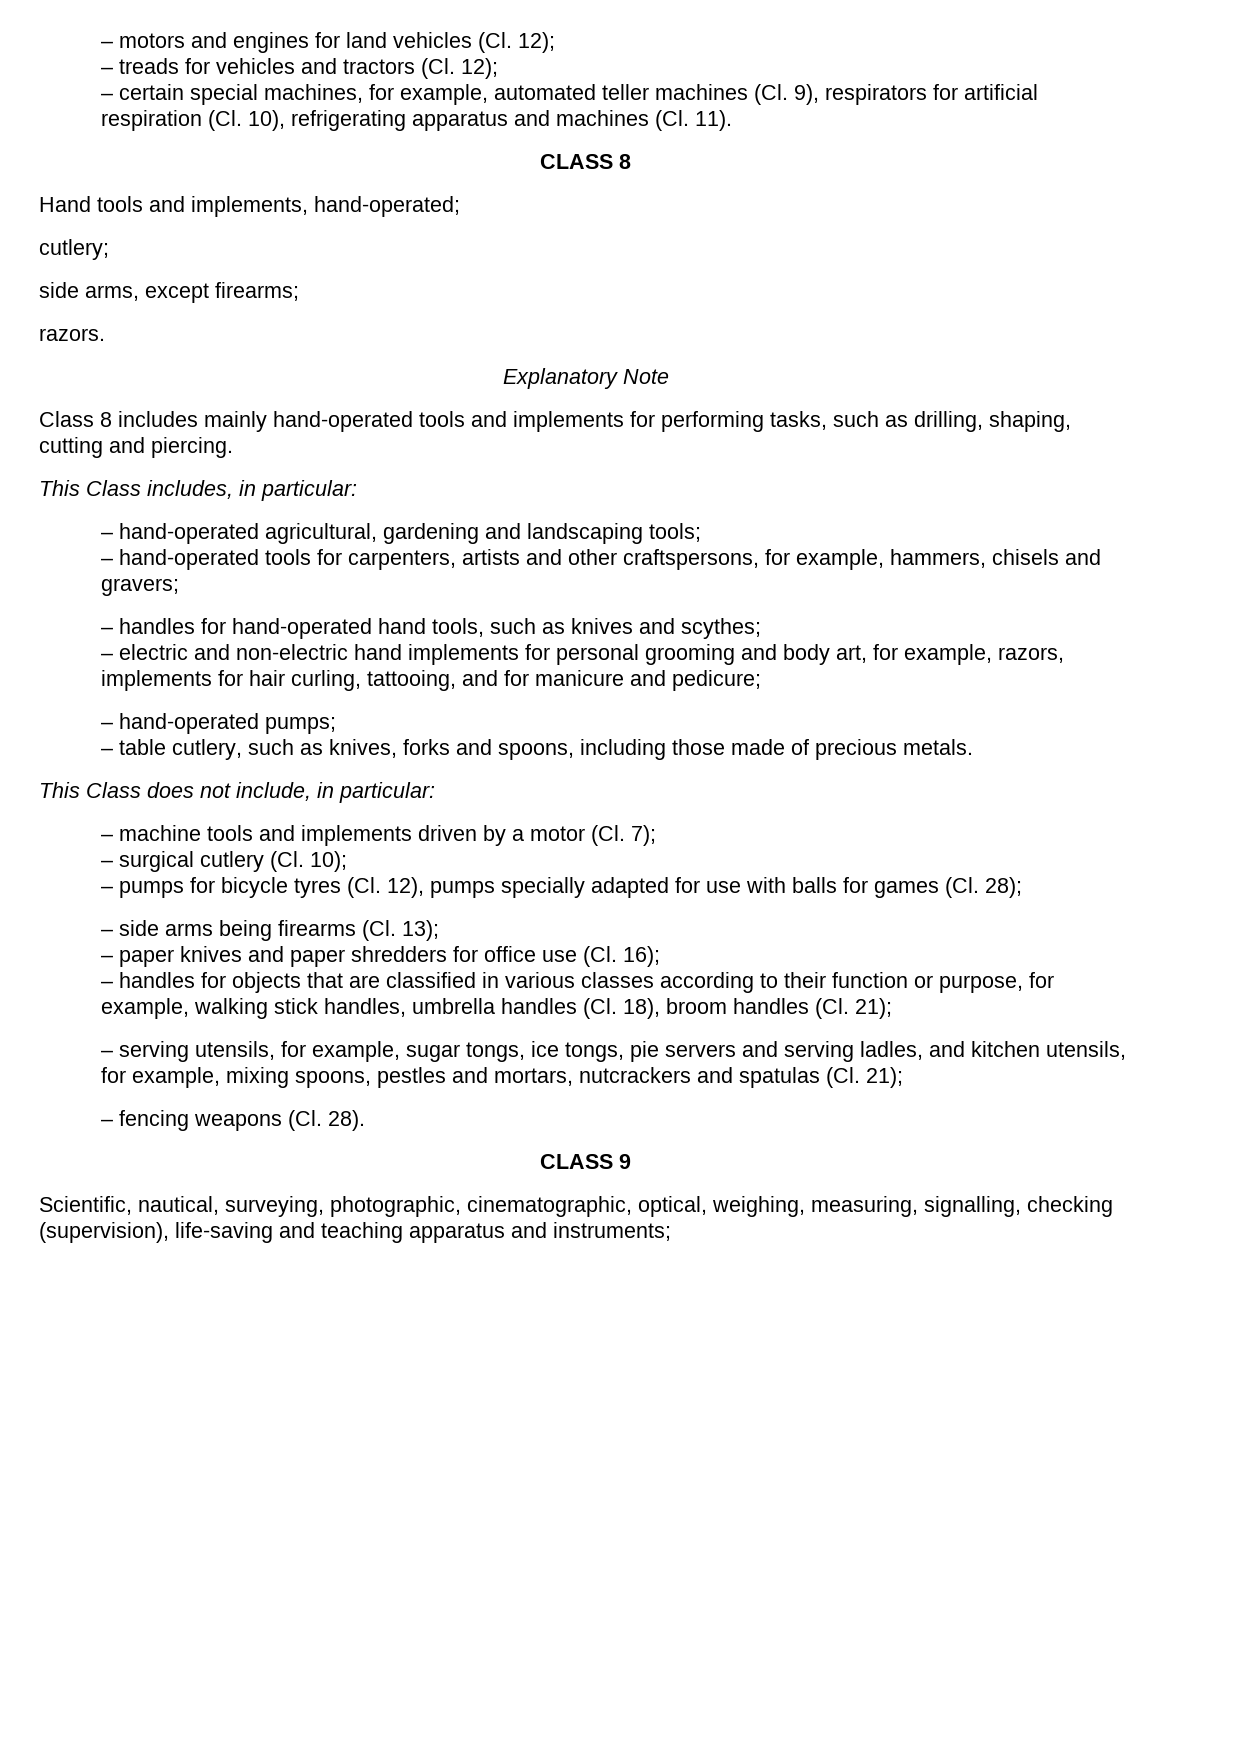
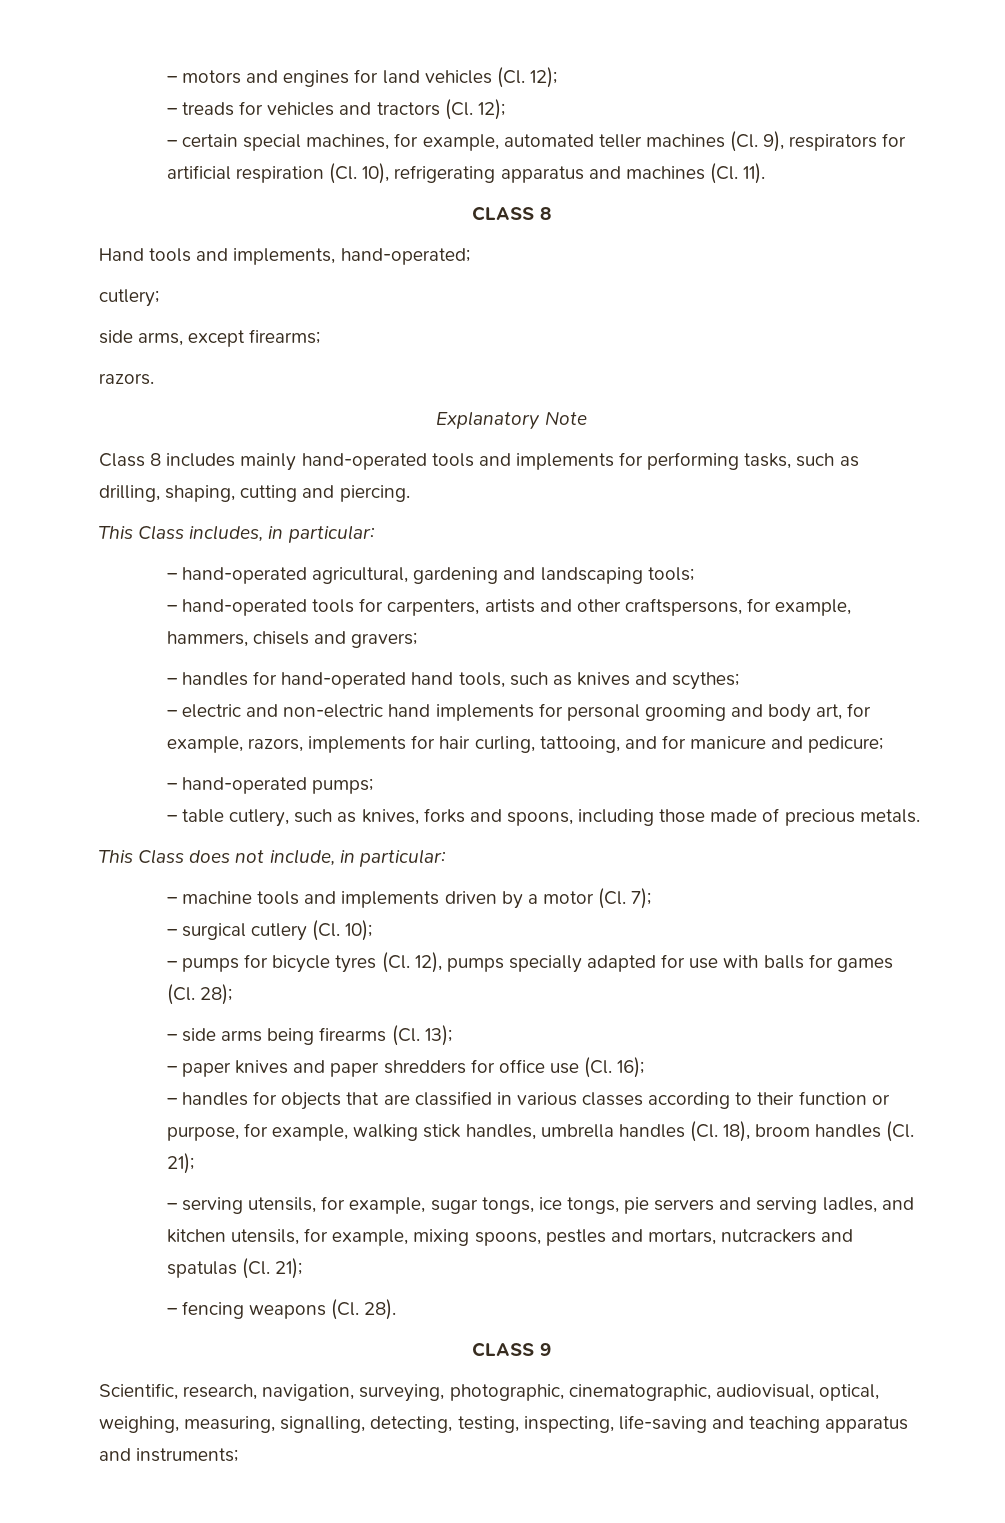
[138,1196,219,1215] nautical, -> [183,1384,355,1401] research, navigation,
(632, 1206) none -> [715,1384,814,1400] audiovisual,
[1027,1196,1113,1217] [39,1222,169,1243] checking (supervision), -> [370,1416,614,1433] detecting, testing, inspecting,

